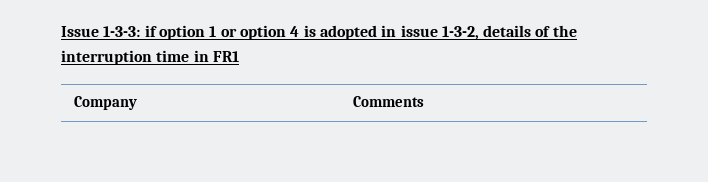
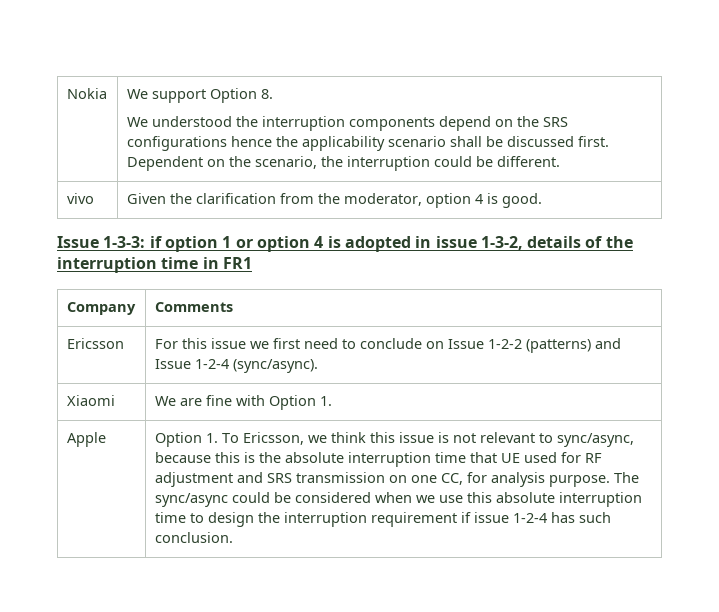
(61, 31) none -> [66,88,107,99] [126,88,273,103] [126,116,568,131] [126,136,609,151] [126,156,560,171] [66,193,94,204] [126,193,542,208] Nokia | We support Option 8. // We understood the interruption components depend on the SRS configurations hence the applicability scenario shall be discussed first. Dependent on the scenario, the interruption could be different. // vivo | Given the clarification from the moderator, option 4 is good. //
(424, 101) none -> [66,338,124,349] [154,338,621,353] [154,359,318,373] [66,395,115,406] [154,395,332,410] [66,432,106,447] [154,432,634,447] [154,452,602,467] [154,472,639,487] [154,492,642,507] [154,512,611,527] [154,532,233,543] // Ericsson | For this issue we first need to conclude on Issue 1-2-2 (patterns) and Issue 1-2-4 (sync/async). // Xiaomi | We are fine with Option 1. // Apple | Option 1. To Ericsson, we think this issue is not relevant to sync/async, because this is the absolute interruption time that UE used for RF adjustment and SRS transmission on one CC, for analysis purpose. The sync/async could be considered when we use this absolute interruption time to design the interruption requirement if issue 1-2-4 has such conclusion.

